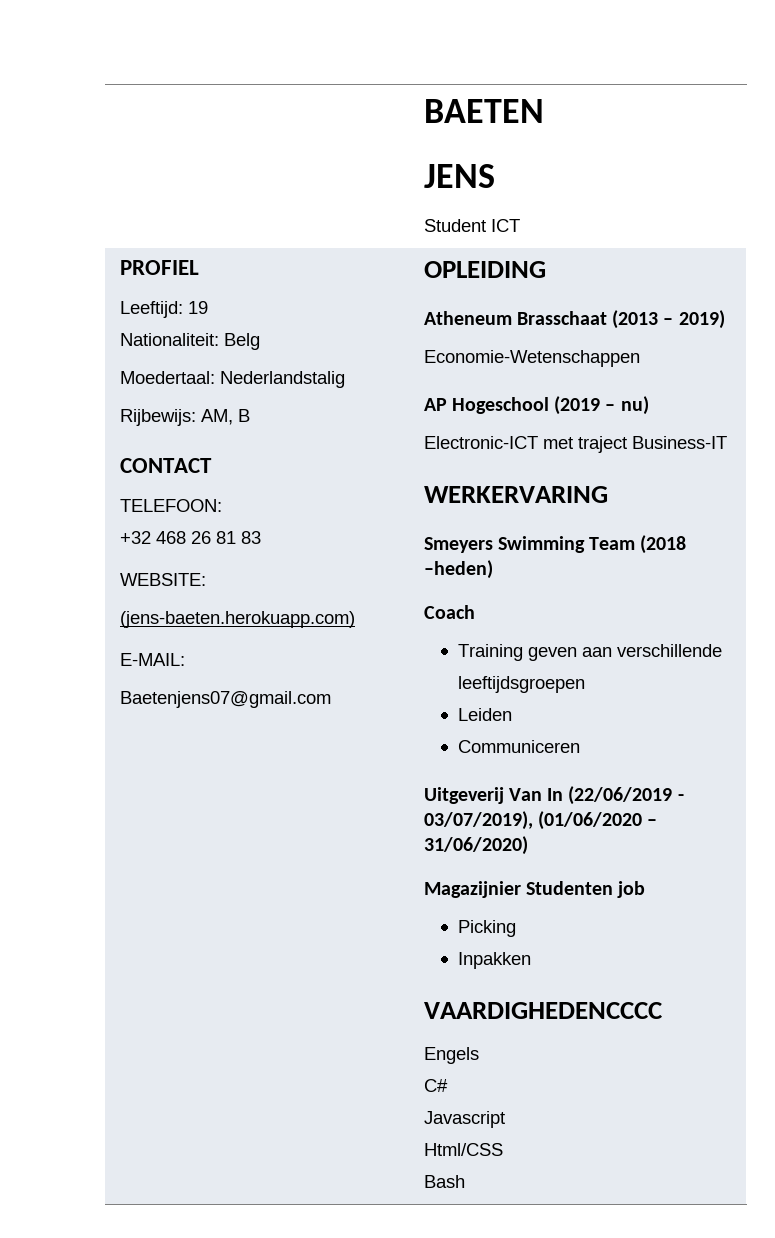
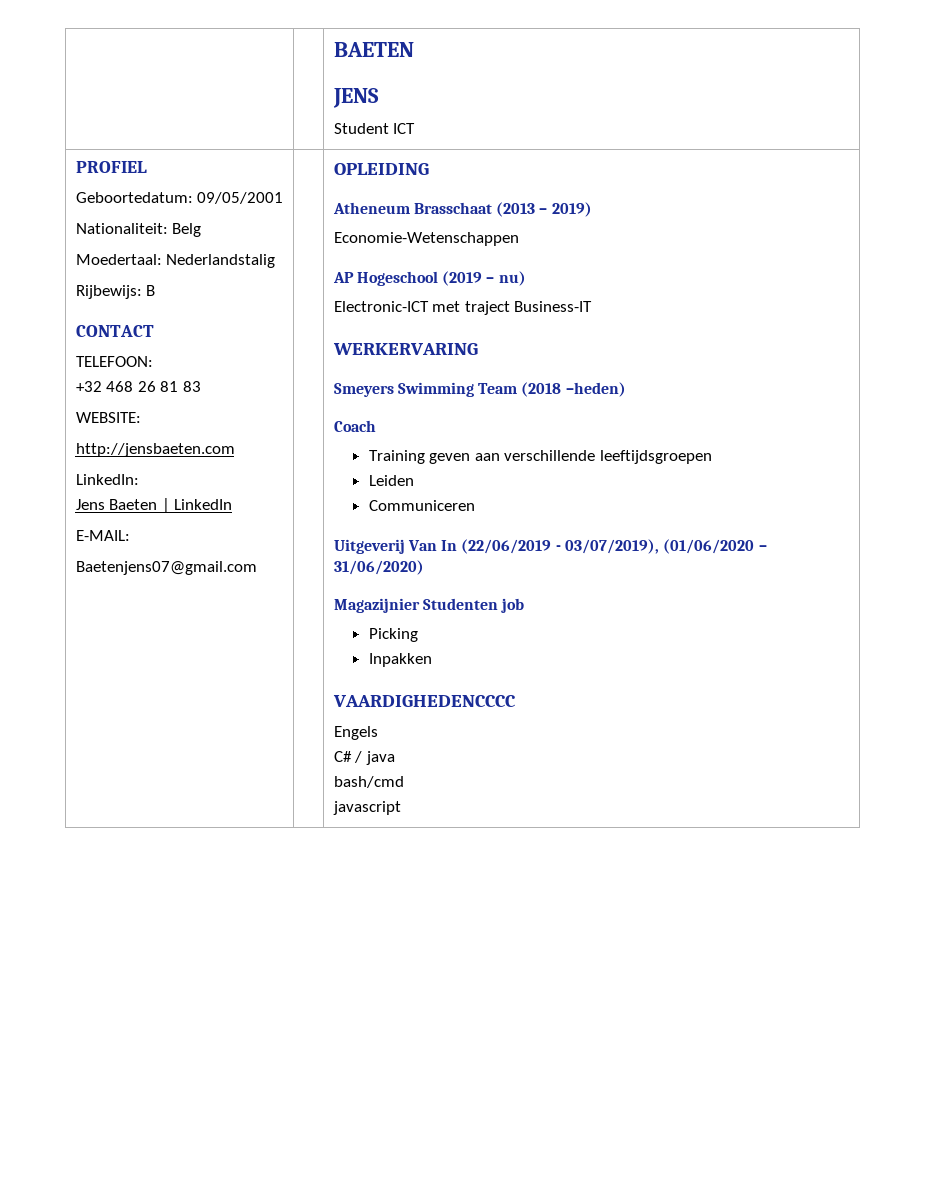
[119,301,208,318] Leeftijd: 19 -> [75,192,284,204] Geboortedatum: 09/05/2001
[200,409,233,425] AM, -> (142, 292) none
[119,611,355,628] (jens-baeten.herokuapp.com) -> [75,443,235,457] [75,474,139,485] [75,498,233,513] http://jensbaeten.com // LinkedIn: // Jens Baeten | LinkedIn
[423,1111,505,1128] [423,1143,503,1156] [423,1175,465,1188] // Javascript // Html/CSS // Bash -> [354,751,395,765] [333,776,404,788] [332,801,401,815] / java // bash/cmd // javascript

